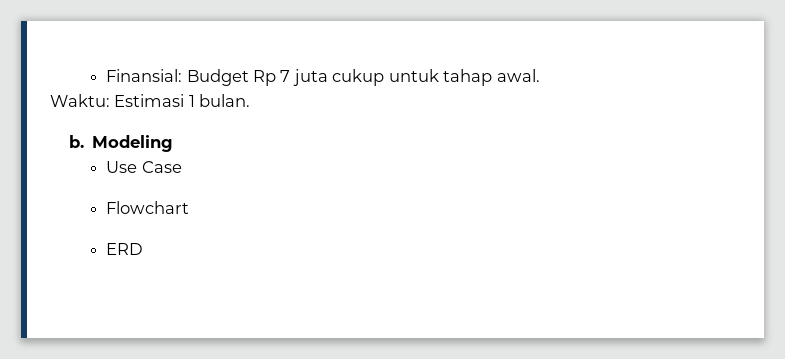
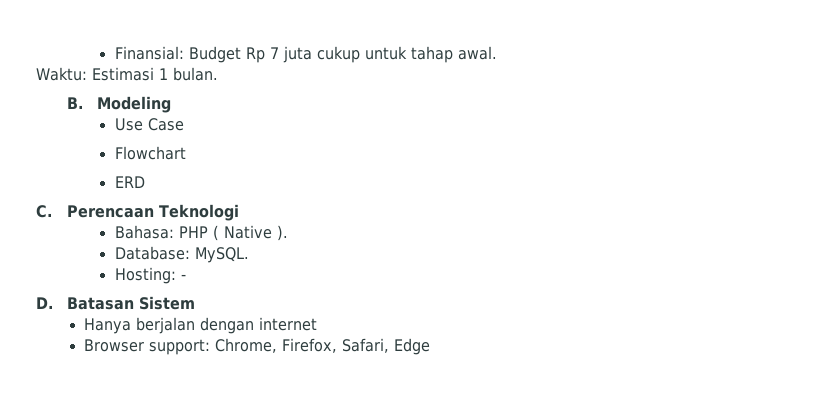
[68,135,84,148] b. -> [66,97,83,109] B.
(144, 249) none -> [36,204,239,221] [114,225,288,241] [114,246,249,263] [114,267,186,284] [36,296,195,310] [84,317,318,334] [84,338,431,355] // C. Perencaan Teknologi // Bahasa: PHP ( Native ). // Database: MySQL. // Hosting: - // D. Batasan Sistem // Hanya berjalan dengan internet // Browser support: Chrome, Firefox, Safari, Edge

